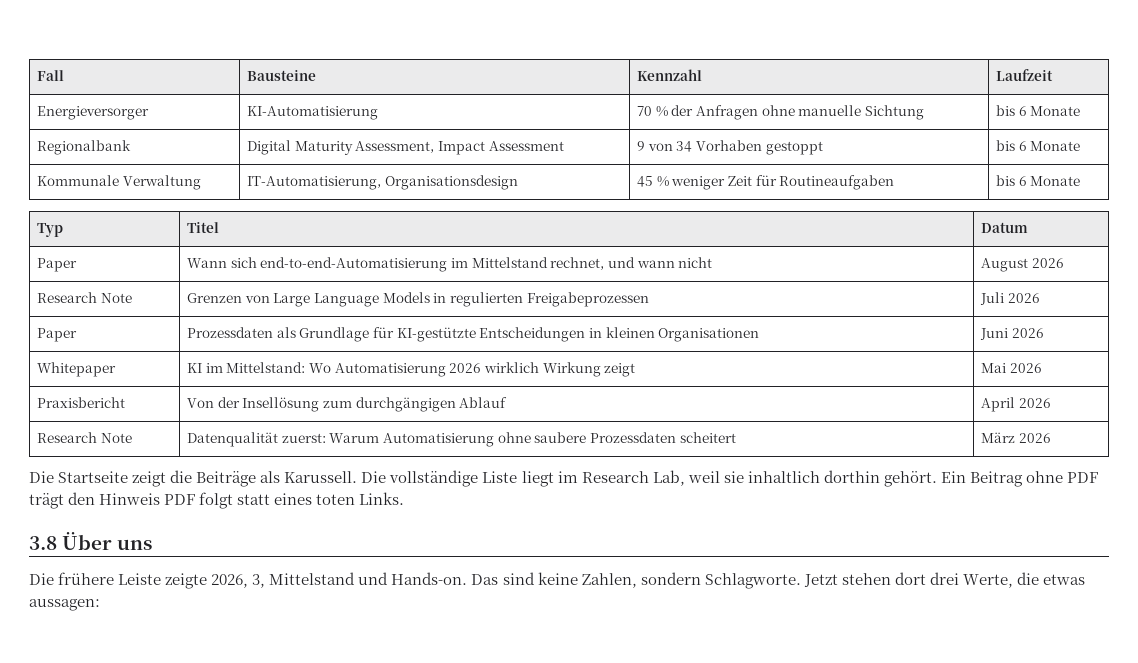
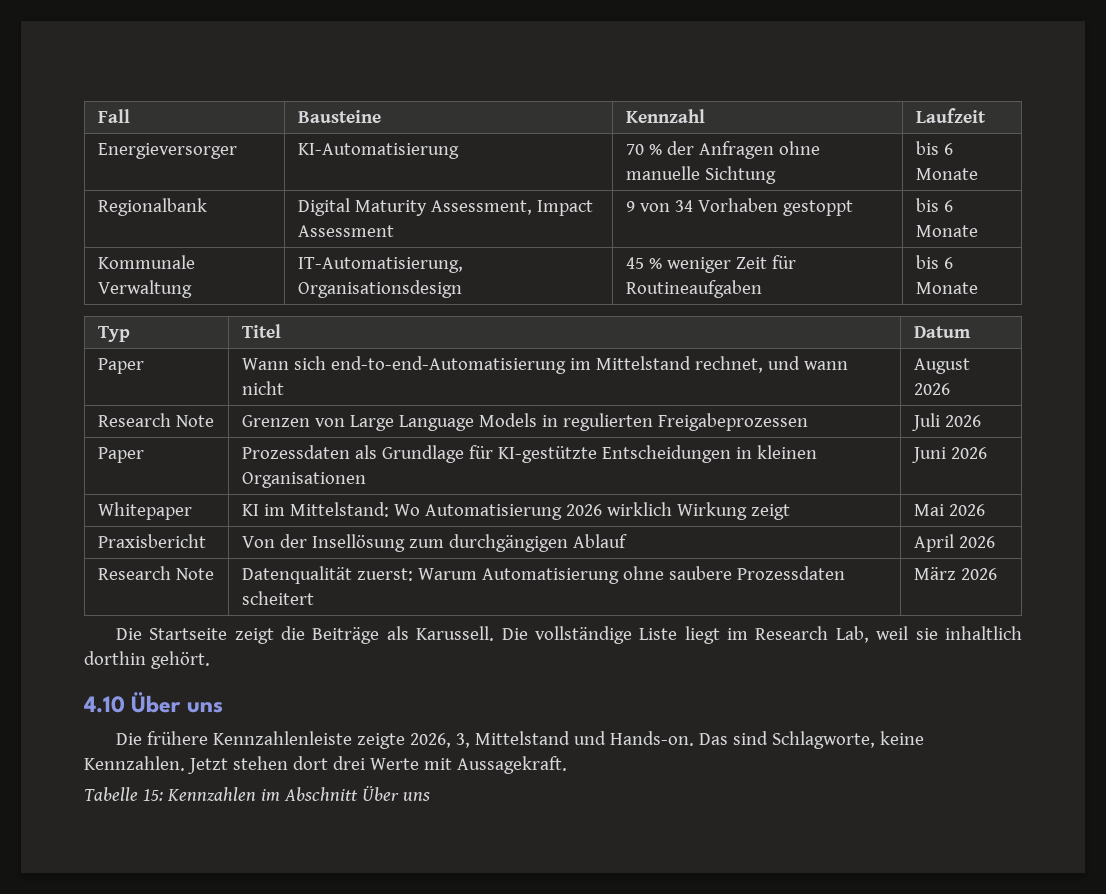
[940,471,1099,487] [29,492,405,509] [29,536,57,550] Ein Beitrag ohne PDF trägt den Hinweis PDF folgt statt eines toten Links. // 3.8 -> [84,696,125,713] // 4.10
[118,573,162,585] Leiste -> [212,731,352,745] Kennzahlenleiste
[537,572,1086,589] [29,599,100,611] keine Zahlen, sondern Schlagworte. Jetzt stehen dort drei Werte, die etwas aussagen: -> [771,731,924,749] [84,756,567,774] [84,786,430,801] Schlagworte, keine Kennzahlen. Jetzt stehen dort drei Werte mit Aussagekraft. // Tabelle 15: Kennzahlen im Abschnitt Über uns

